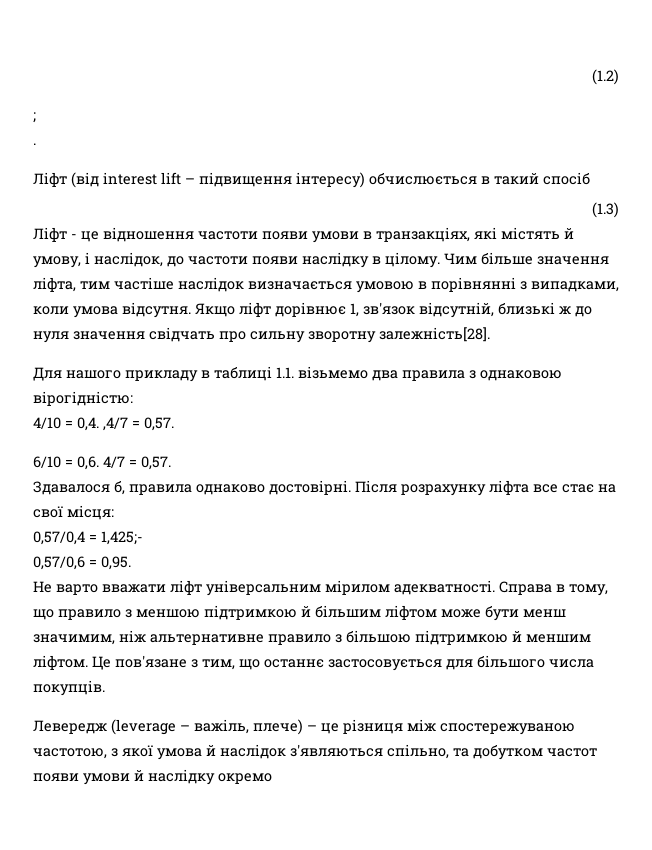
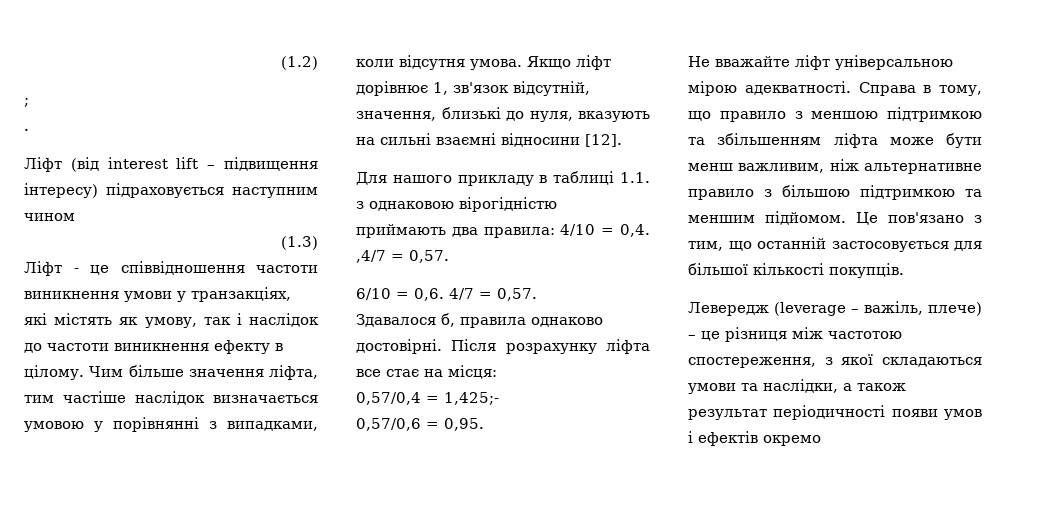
[369,172,590,185] обчислюється в такий спосіб -> [106,183,318,198] [24,213,75,221] підраховується наступним чином
[103,227,574,243] [33,252,369,268] відношення частоти появи умови в транзакціях, які містять й умову, і наслідок, до частоти появи наслідку -> [120,261,318,275] [24,287,291,302] [24,313,319,328] [24,340,270,354] співвідношення частоти виникнення умови у транзакціях, які містять як умову, так і наслідок до частоти виникнення ефекту
[418,281,427,289] в -> [94,421,103,432] у
[73,302,191,318] умова відсутня. -> [399,55,522,70] відсутня умова.
[498,302,592,317] [33,327,490,343] близькі ж до нуля значення свідчать про сильну зворотну залежність[28]. -> [356,107,650,122] [356,133,622,147] значення, близькі до нуля, вказують на сильні взаємні відносини [12].
[298,366,562,381] [33,391,133,406] візьмемо два правила з однаковою вірогідністю: // -> [356,197,557,212] [356,224,555,238] з однаковою вірогідністю приймають два правила:
[33,506,63,518] свої -> (443, 373) none
[56,580,390,596] варто вважати ліфт універсальним мірилом -> [715,55,953,70] [688,81,737,96] вважайте ліфт універсальною мірою
[301,605,437,620] й більшим ліфтом -> [688,133,878,148] та збільшенням ліфта
[33,634,115,645] значимим, -> [738,163,825,173] важливим,
[512,631,591,643] [33,655,187,670] й меншим ліфтом. Це пов'язане -> [965,189,982,197] [688,211,964,225] та меншим підйомом. Це пов'язано
[264,659,324,668] останнє -> [757,237,826,249] останній
[477,655,594,668] більшого числа -> [688,263,824,275] більшої кількості
[440,723,575,735] [33,744,597,760] [33,769,215,785] спостережуваною частотою, з якої умова й наслідок з'являються спільно, та добутком частот появи умови й наслідку -> [828,331,902,339] [688,354,982,368] [688,379,906,394] [688,405,982,420] [688,431,758,446] частотою спостереження, з якої складаються умови та наслідки, а також результат періодичності появи умов і ефектів

